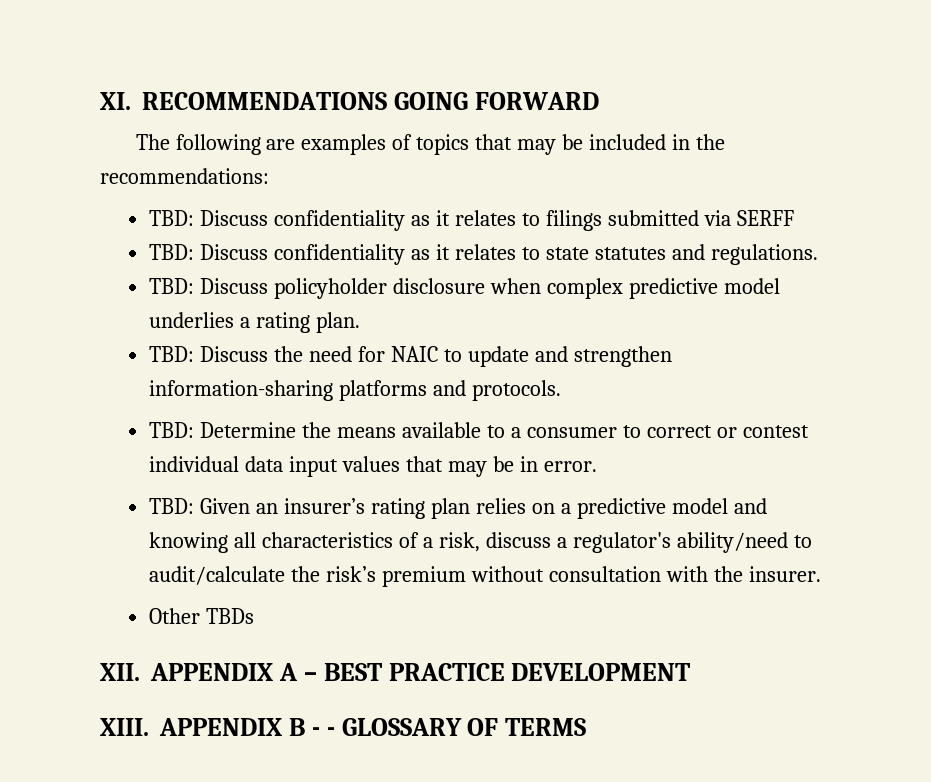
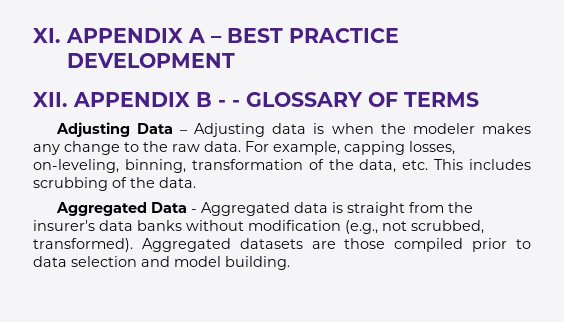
[142,92,599,110] [135,134,725,155] [100,168,269,184] [149,210,794,231] [149,244,818,265] [149,278,780,299] [149,312,361,333] [149,346,672,367] [149,380,562,401] [149,422,809,438] [149,456,597,477] [149,498,767,519] [149,532,812,553] [149,566,821,587] [149,608,255,624] [100,663,140,681] RECOMMENDATIONS GOING FORWARD // The following are examples of topics that may be included in the recommendations: // TBD: Discuss confidentiality as it relates to filings submitted via SERFF // TBD: Discuss confidentiality as it relates to state statutes and regulations. // TBD: Discuss policyholder disclosure when complex predictive model underlies a rating plan. // TBD: Discuss the need for NAIC to update and strengthen information-sharing platforms and protocols. // TBD: Determine the means available to a consumer to correct or contest individual data input values that may be in error. // TBD: Given an insurer’s rating plan relies on a predictive model and knowing all characteristics of a risk, discuss a regulator's ability/need to audit/calculate the risk’s premium without consultation with the insurer. // Other TBDs // XII. -> (60, 35) none
[100,718,149,736] XIII. -> [33,92,67,107] XII.
(587, 727) none -> [55,122,531,137] [33,141,455,155] [33,159,531,173] [33,177,196,191] [55,202,473,216] [33,220,484,234] [33,238,531,252] [33,256,290,270] // Adjusting Data – Adjusting data is when the modeler makes any change to the raw data. For example, capping losses, on-leveling, binning, transformation of the data, etc. This includes scrubbing of the data. // Aggregated Data - Aggregated data is straight from the insurer's data banks without modification (e.g., not scrubbed, transformed). Aggregated datasets are those compiled prior to data selection and model building.

